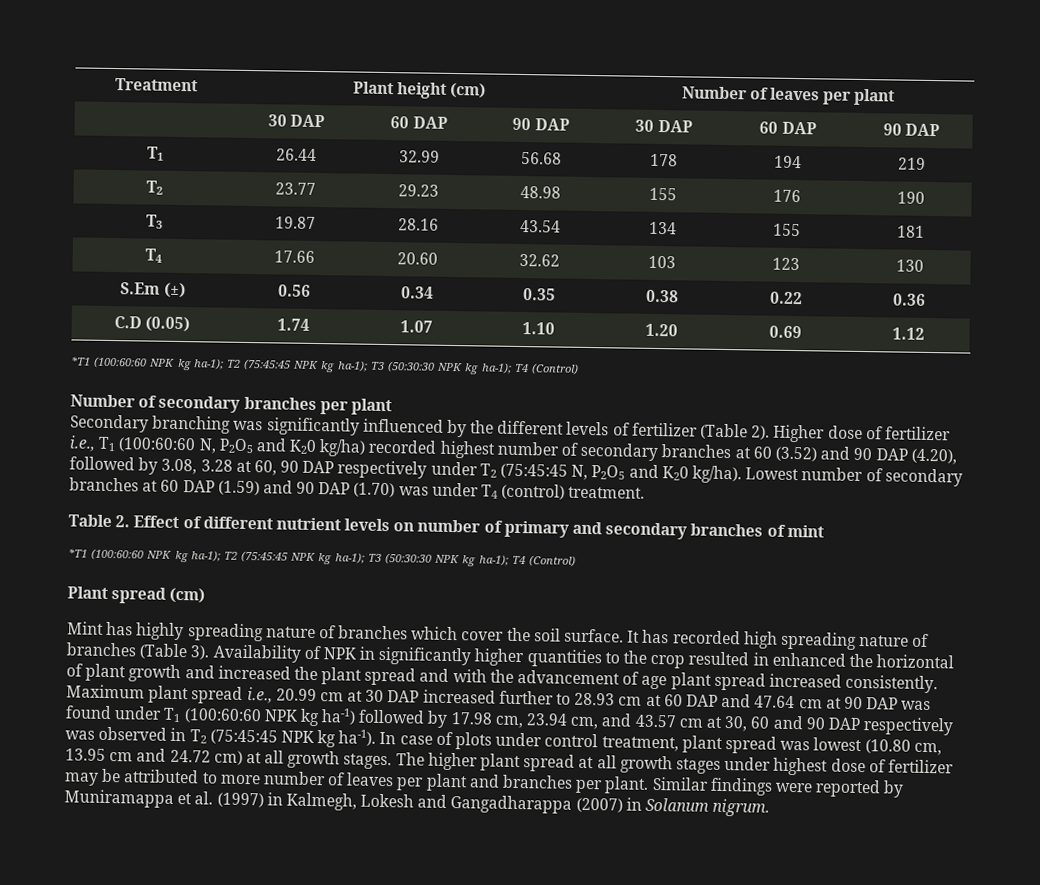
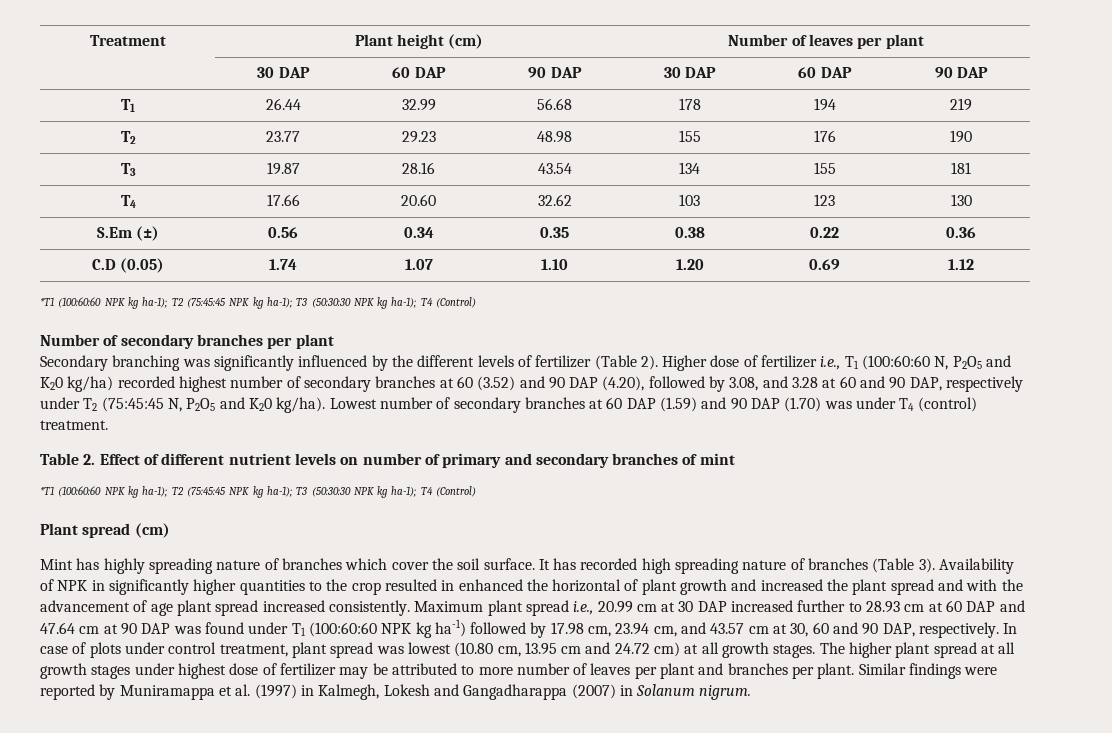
(198, 466) none -> [762,376,788,388] and
[253,460,335,476] 60, 90 DAP -> [839,376,942,391] 60 and 90 DAP,
[827,717,955,736] [65,726,377,748] DAP respectively was observed in T2 (75:45:45 NPK kg ha-1). -> [882,622,999,638] DAP, respectively.

